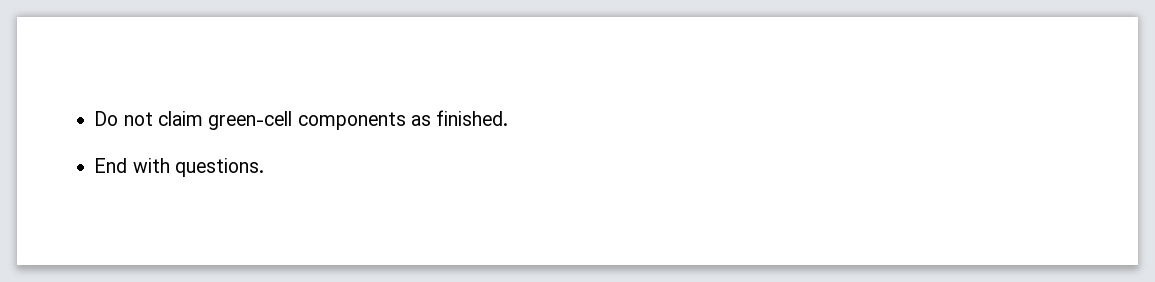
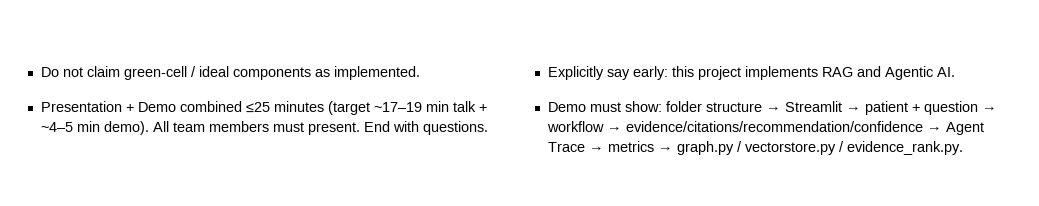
[297,110,509,130] [94,158,264,177] components as finished. // End with questions. -> [190,66,420,80] [40,101,487,115] [40,121,488,135] [547,66,955,80] [547,101,997,115] [546,121,984,135] [547,141,963,155] / ideal components as implemented. // Presentation + Demo combined ≤25 minutes (target ~17–19 min talk + ~4–5 min demo). All team members must present. End with questions. // Explicitly say early: this project implements RAG and Agentic AI. // Demo must show: folder structure → Streamlit → patient + question → workflow → evidence/citations/recommendation/confidence → Agent Trace → metrics → graph.py / vectorstore.py / evidence_rank.py.

